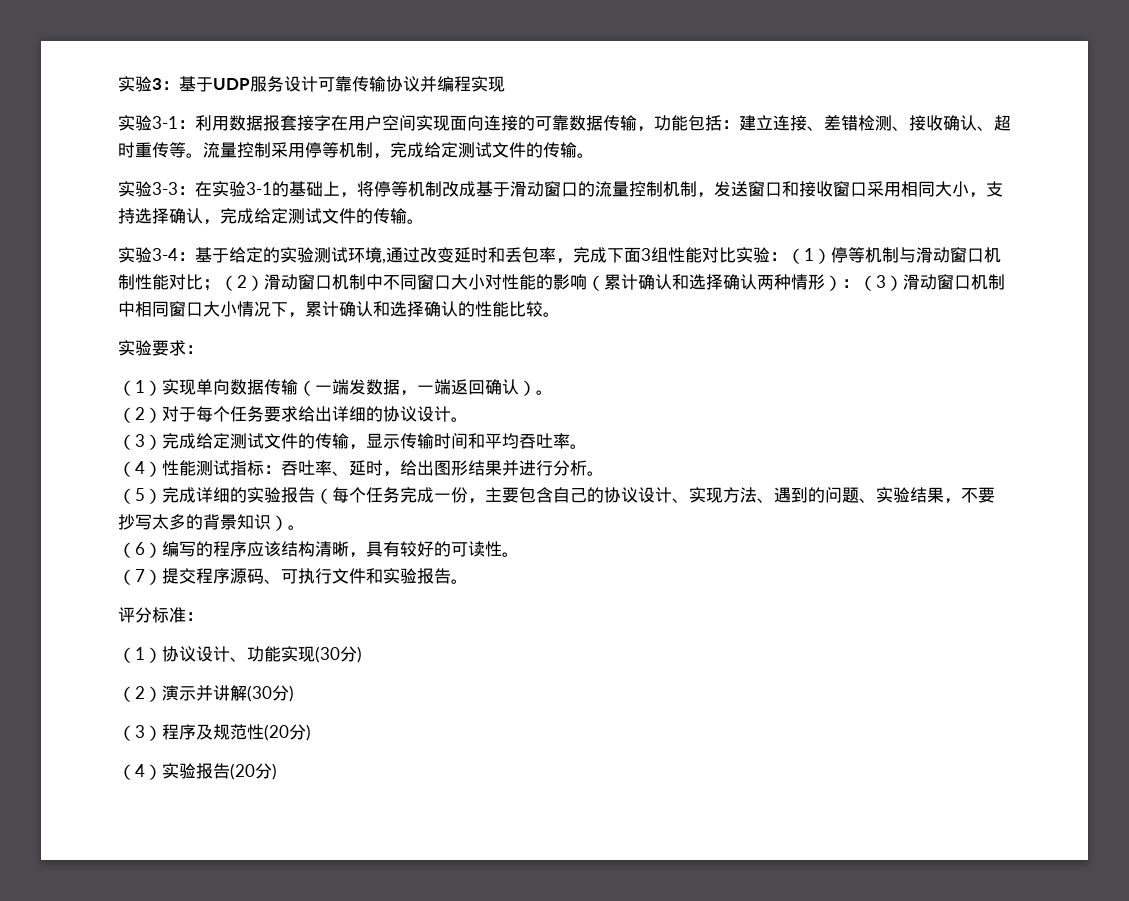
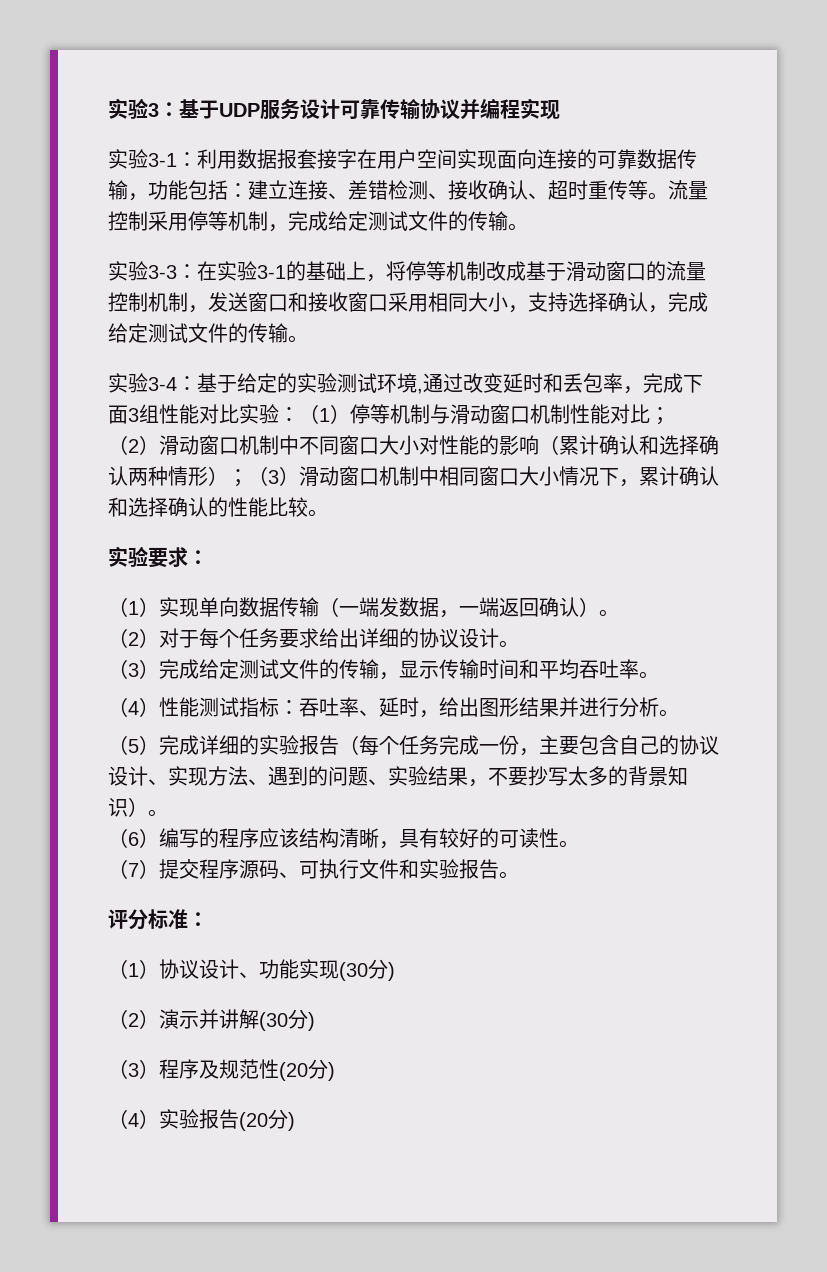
[842,279,859,288] ： -> [228,469,248,487] ；

